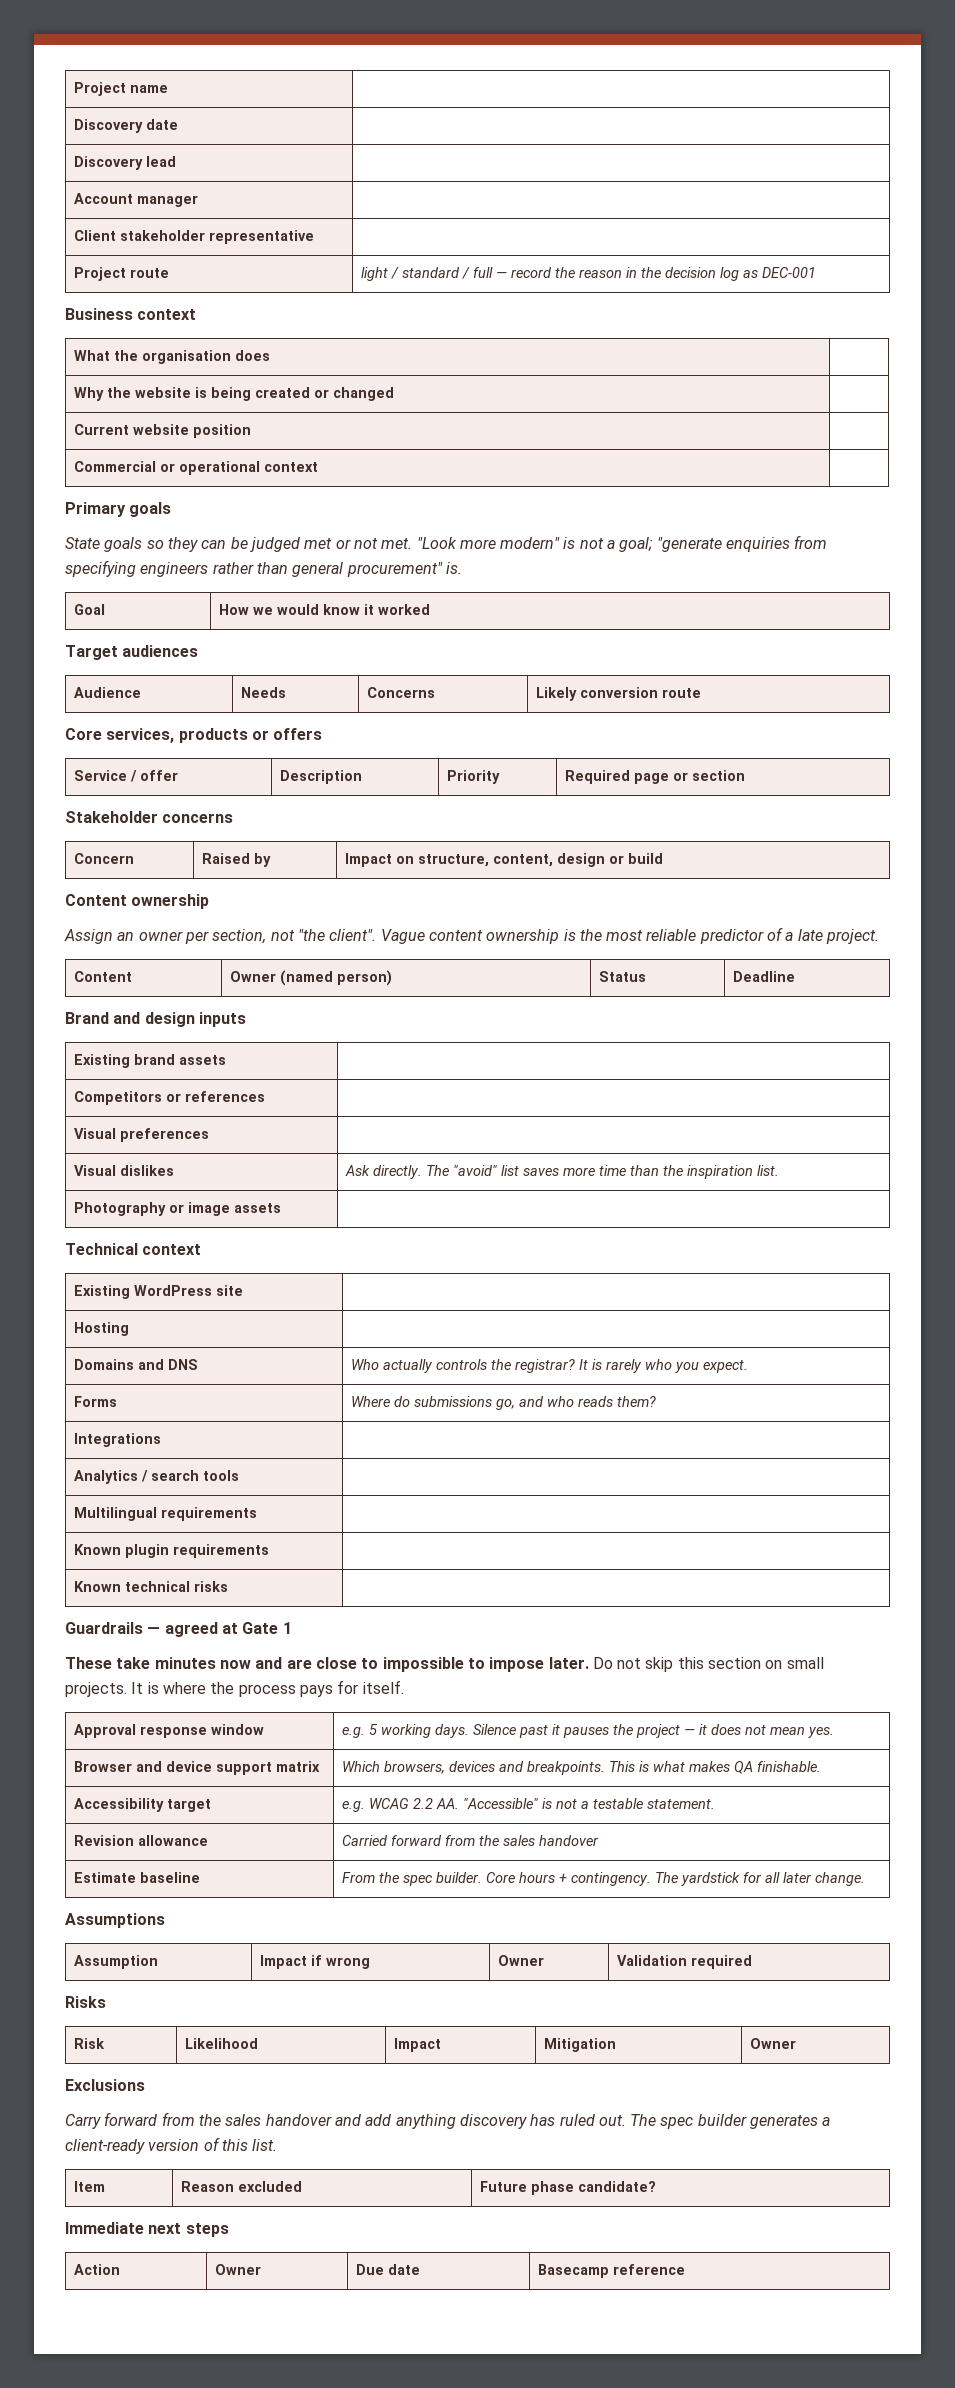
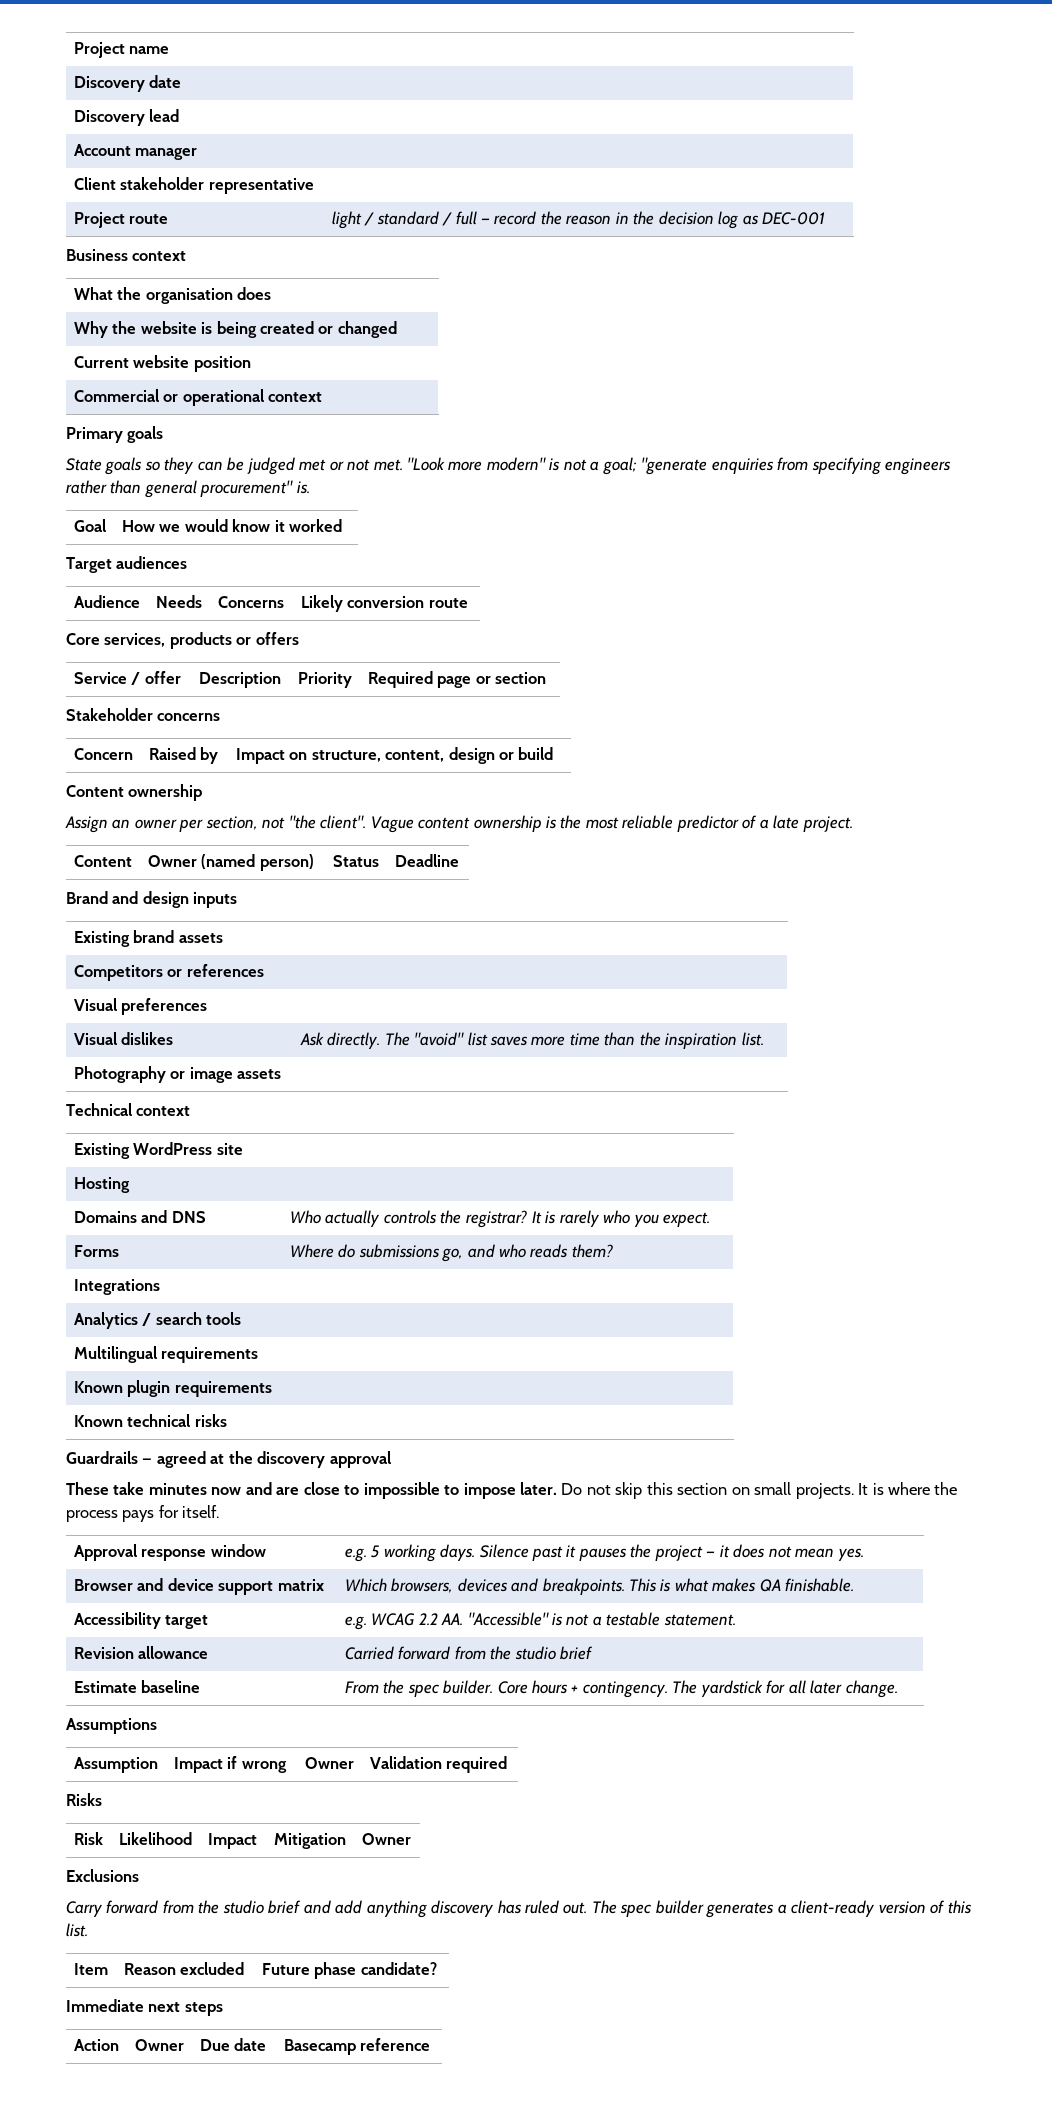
[242,1622,292,1634] Gate 1 -> [228,1451,391,1468] the discovery approval
[503,1835,600,1846] sales handover -> [514,1646,592,1660] studio brief
[225,2114,332,2126] sales handover -> [222,1900,301,1914] studio brief

